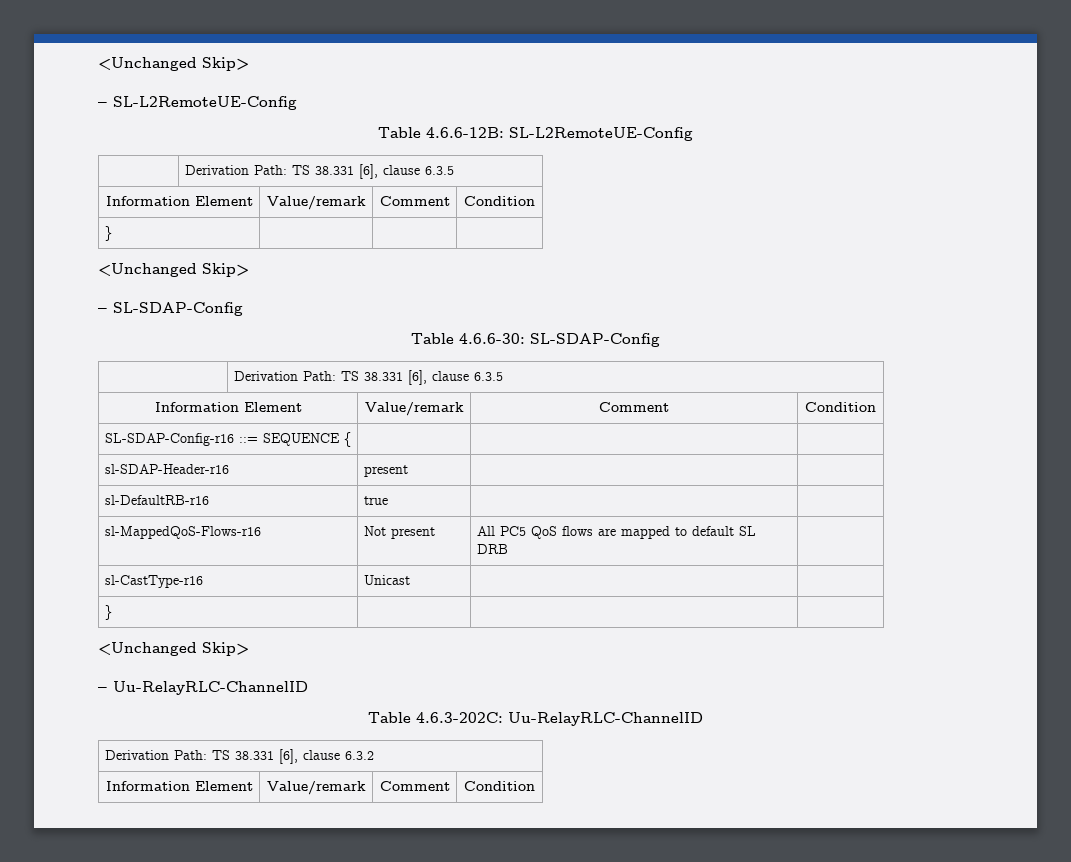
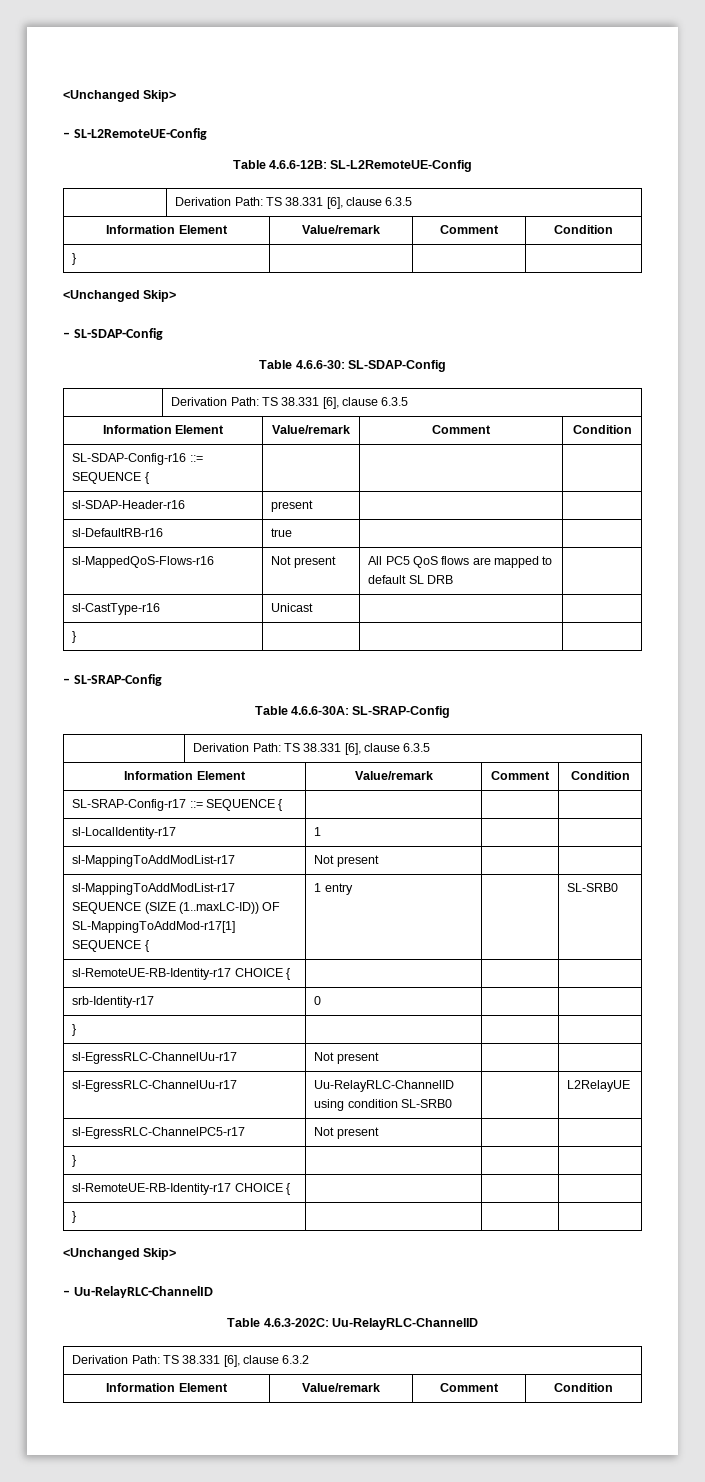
(112, 612) none -> [63,674,162,686] [254,706,451,718] [193,743,431,755] [124,771,246,780] [354,771,433,780] [491,771,550,780] [570,771,630,780] [72,799,283,811] [72,827,177,839] [314,827,322,836] [72,855,236,867] [314,855,379,867] [72,883,236,895] [72,902,281,914] [72,921,236,933] [72,940,149,952] [314,883,353,895] [567,883,619,892] [72,968,290,980] [72,996,155,1008] [314,996,322,1005] [72,1024,77,1036] [72,1052,238,1064] [314,1052,379,1064] [72,1080,238,1092] [314,1080,455,1092] [314,1099,452,1111] [567,1080,631,1092] [72,1127,246,1139] [314,1127,379,1139] [72,1155,77,1167] [72,1183,290,1195] [72,1211,77,1223] // – SL-SRAP-Config // Table 4.6.6-30A: SL-SRAP-Config // | Derivation Path: TS 38.331 [6], clause 6.3.5 // Information Element | Value/remark | Comment | Condition // SL-SRAP-Config-r17 ::= SEQUENCE { | | | // sl-LocalIdentity-r17 | 1 | | // sl-MappingToAddModList-r17 | Not present | | // sl-MappingToAddModList-r17 SEQUENCE (SIZE (1..maxLC-ID)) OF SL-MappingToAddMod-r17[1] SEQUENCE { | 1 entry | | SL-SRB0 // sl-RemoteUE-RB-Identity-r17 CHOICE { | | | // srb-Identity-r17 | 0 | | // } | | | // sl-EgressRLC-ChannelUu-r17 | Not present | | // sl-EgressRLC-ChannelUu-r17 | Uu-RelayRLC-ChannelID using condition SL-SRB0 | | L2RelayUE // sl-EgressRLC-ChannelPC5-r17 | Not present | | // } | | | // sl-RemoteUE-RB-Identity-r17 CHOICE { | | | // } | | |

